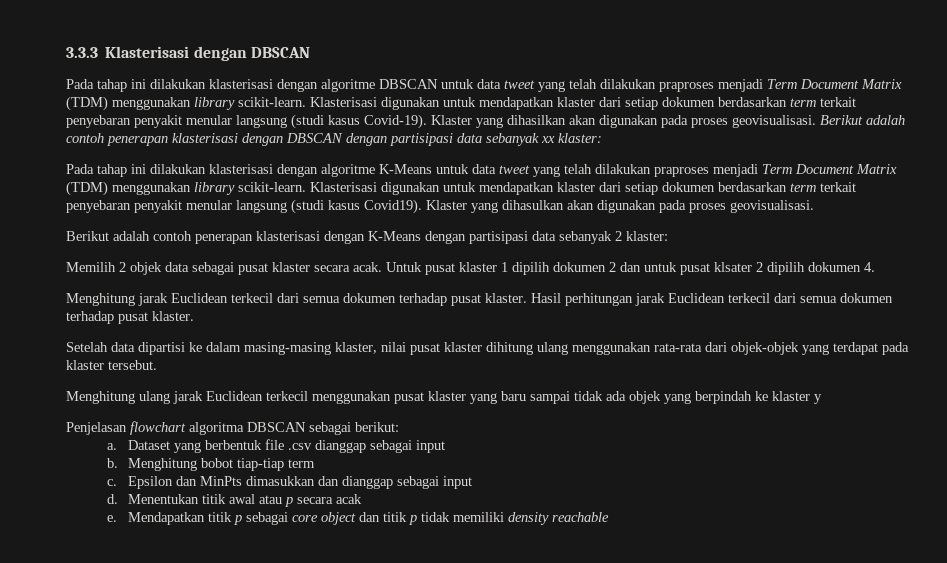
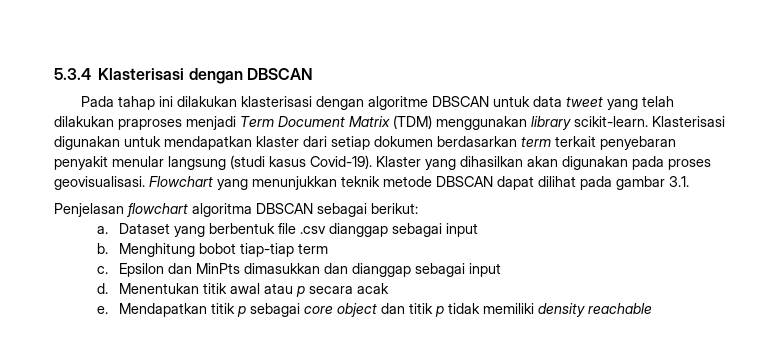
[66,47,98,58] 3.3.3 -> [54,68,91,80] 5.3.4
[820,115,905,125] [66,133,602,146] [66,164,897,177] [66,181,856,196] [66,199,814,214] [66,231,668,244] [66,262,875,275] [66,293,893,306] [66,311,194,324] [66,342,909,355] [66,360,157,370] [66,391,822,404] Berikut adalah contoh penerapan klasterisasi dengan DBSCAN dengan partisipasi data sebanyak xx klaster: // Pada tahap ini dilakukan klasterisasi dengan algoritme K-Means untuk data tweet yang telah dilakukan praproses menjadi Term Document Matrix (TDM) menggunakan library scikit-learn. Klasterisasi digunakan untuk mendapatkan klaster dari setiap dokumen berdasarkan term terkait penyebaran penyakit menular langsung (studi kasus Covid19). Klaster yang dihasulkan akan digunakan pada proses geovisualisasi. // Berikut adalah contoh penerapan klasterisasi dengan K-Means dengan partisipasi data sebanyak 2 klaster: // Memilih 2 objek data sebagai pusat klaster secara acak. Untuk pusat klaster 1 dipilih dokumen 2 dan untuk pusat klsater 2 dipilih dokumen 4. // Menghitung jarak Euclidean terkecil dari semua dokumen terhadap pusat klaster. Hasil perhitungan jarak Euclidean terkecil dari semua dokumen terhadap pusat klaster. // Setelah data dipartisi ke dalam masing-masing klaster, nilai pusat klaster dihitung ulang menggunakan rata-rata dari objek-objek yang terdapat pada klaster tersebut. // Menghitung ulang jarak Euclidean terkecil menggunakan pusat klaster yang baru sampai tidak ada objek yang berpindah ke klaster y -> [149,176,689,190] Flowchart yang menunjukkan teknik metode DBSCAN dapat dilihat pada gambar 3.1.

